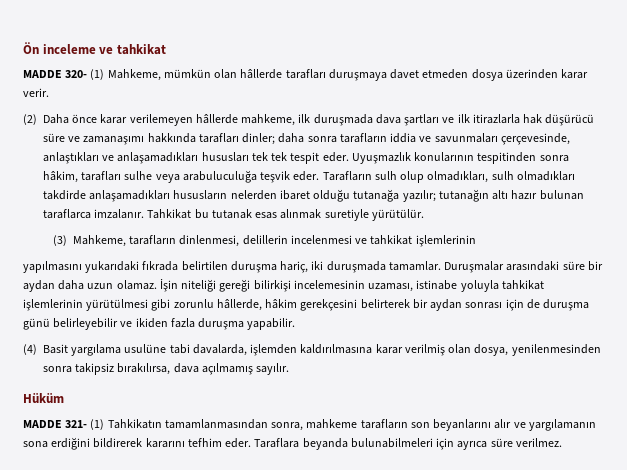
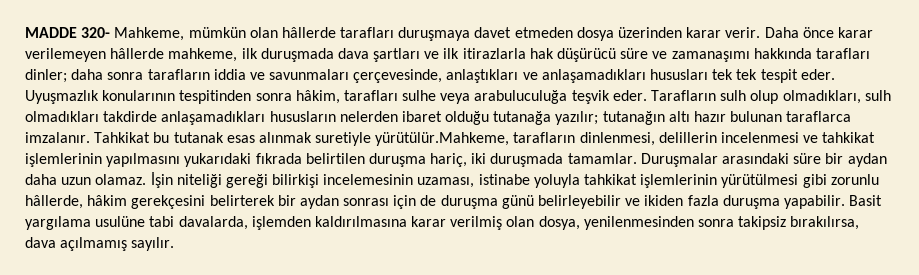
[23,42,166,55] Ön inceleme ve tahkikat // -> (25, 32) none
[90,69,105,80] (1) -> (111, 32) none
[23,114,37,125] // (2) -> (761, 32) none
[371,209,424,221] [52,235,126,247] yürütülür. // (3) Mahkeme, -> [375,132,510,146] yürütülür.Mahkeme,
(476, 241) // -> (102, 160) none
[23,344,37,355] // (4) -> (845, 202) none
[23,393,64,403] [23,419,596,431] [23,437,562,450] // Hüküm // MADDE 321- (1) Tahkikatın tamamlanmasından sonra, mahkeme tarafların son beyanlarını alır ve yargılamanın sona erdiğini bildirerek kararını tefhim eder. Taraflara beyanda bulunabilmeleri için ayrıca süre verilmez. -> (175, 244) none

